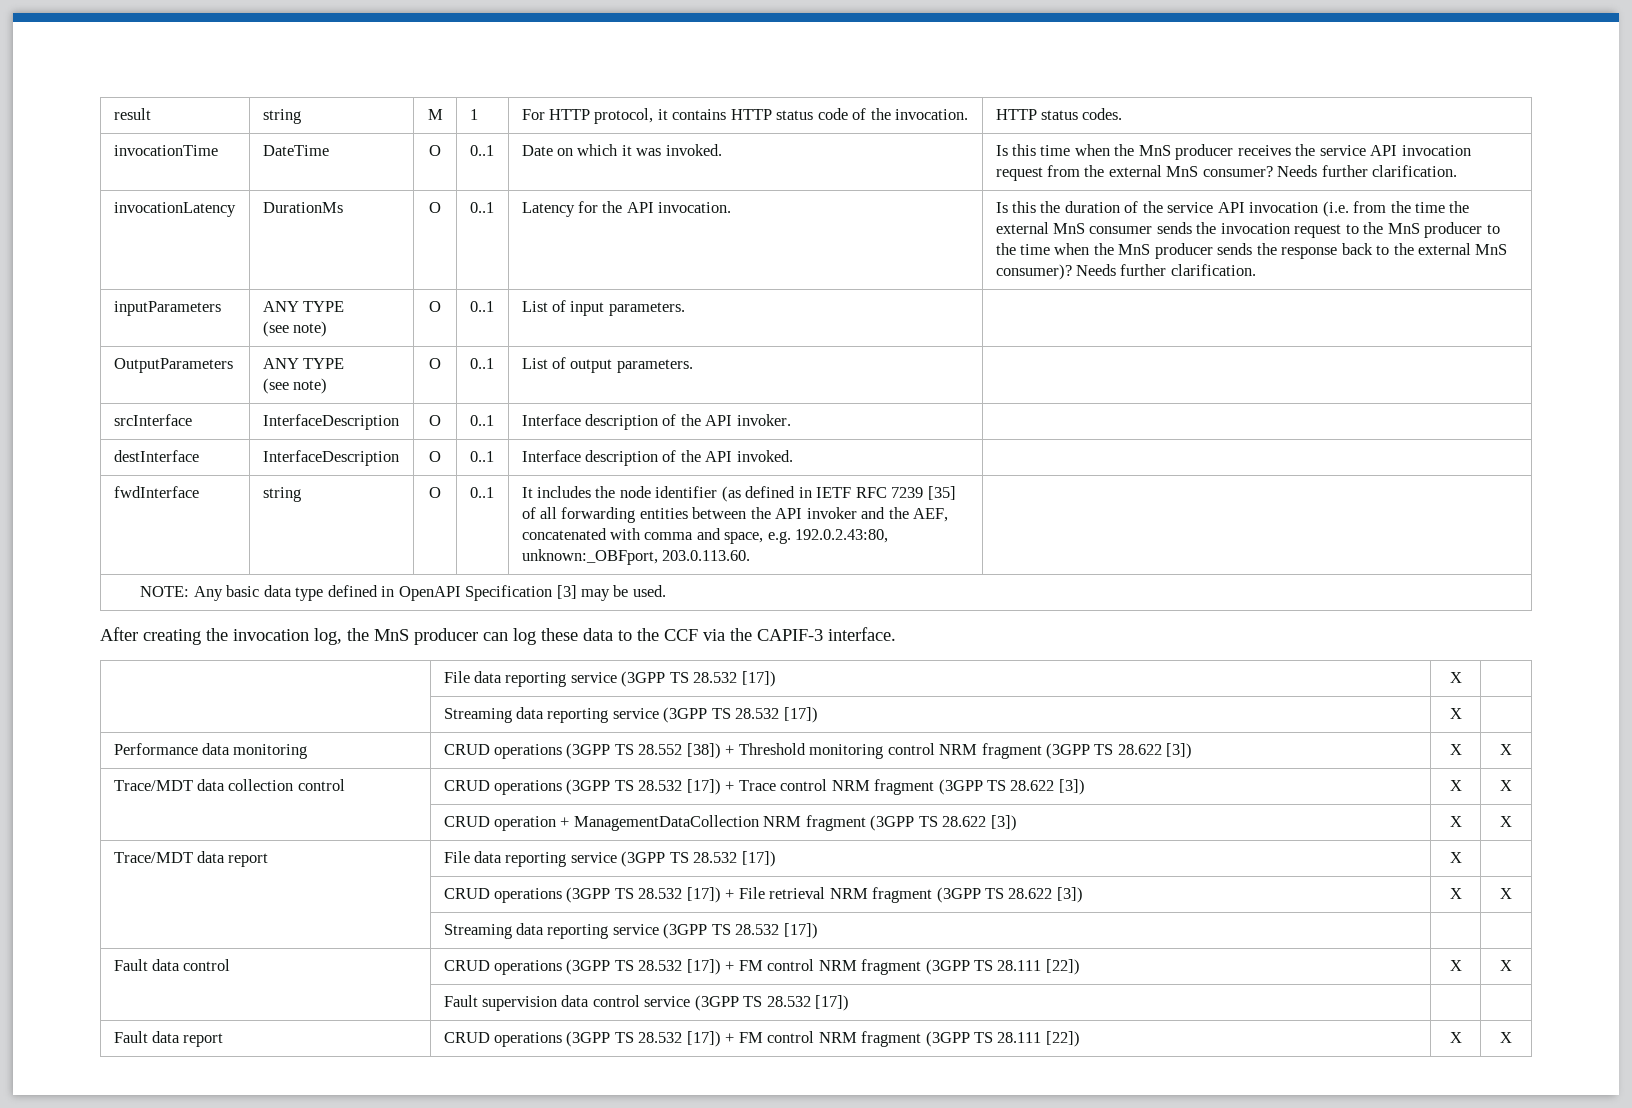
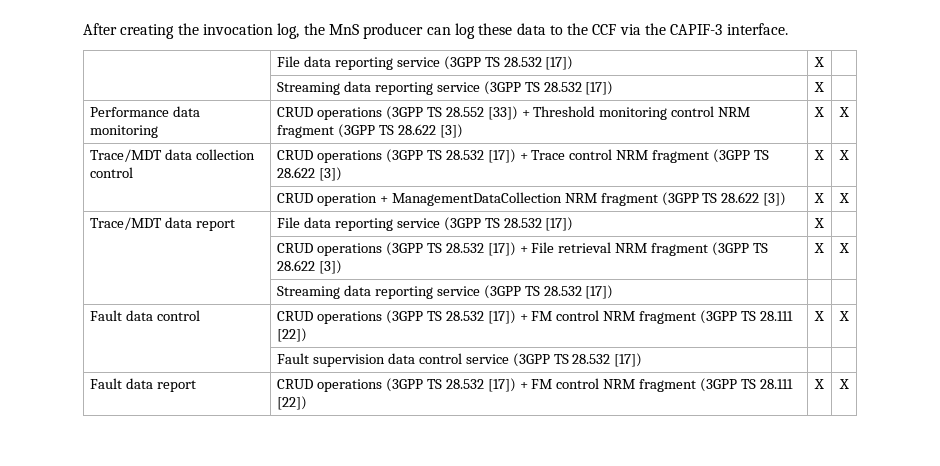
[113,108,151,120] [262,109,301,124] [427,109,443,120] [469,109,478,120] [521,108,969,124] [995,108,1123,120] [113,145,218,156] [262,145,329,156] [429,145,441,156] [469,145,494,156] [521,144,722,156] [995,144,1471,160] [995,165,1458,181] [113,202,236,217] [262,202,343,213] [429,202,441,213] [469,202,494,213] [521,201,732,217] [995,201,1470,217] [995,222,1500,238] [995,243,1508,259] [995,264,1256,280] [113,301,221,316] [262,301,345,312] [262,321,328,337] [429,301,441,312] [469,301,494,312] [521,300,685,316] [113,358,233,373] [262,358,345,369] [262,378,328,394] [429,358,441,369] [469,358,494,369] [521,357,693,373] [113,414,192,426] [262,414,399,430] [429,415,441,426] [469,415,494,426] [521,414,791,430] [113,450,199,462] [262,450,399,466] [429,451,441,462] [469,451,494,462] [521,450,793,466] [113,486,199,498] [262,487,301,502] [429,487,441,498] [469,487,494,498] [521,486,956,502] [521,507,949,523] [521,528,889,544] [521,549,751,565] [140,585,666,601] result | string | M | 1 | For HTTP protocol, it contains HTTP status code of the invocation. | HTTP status codes. // invocationTime | DateTime | O | 0..1 | Date on which it was invoked. | Is this time when the MnS producer receives the service API invocation request from the external MnS consumer? Needs further clarification. // invocationLatency | DurationMs | O | 0..1 | Latency for the API invocation. | Is this the duration of the service API invocation (i.e. from the time the external MnS consumer sends the invocation request to the MnS producer to the time when the MnS producer sends the response back to the external MnS consumer)? Needs further clarification. // inputParameters | ANY TYPE // (see note) | O | 0..1 | List of input parameters. | // OutputParameters | ANY TYPE // (see note) | O | 0..1 | List of output parameters. | // srcInterface | InterfaceDescription | O | 0..1 | Interface description of the API invoker. | // destInterface | InterfaceDescription | O | 0..1 | Interface description of the API invoked. | // fwdInterface | string | O | 0..1 | It includes the node identifier (as defined in IETF RFC 7239 [35] of all forwarding entities between the API invoker and the AEF, concatenated with comma and space, e.g. 192.0.2.43:80, unknown:_OBFport, 203.0.113.60. | // NOTE: Any basic data type defined in OpenAPI Specification [3] may be used. // -> (83, 29) none
[686,743,721,759] [38]) -> [487,106,518,120] [33])

